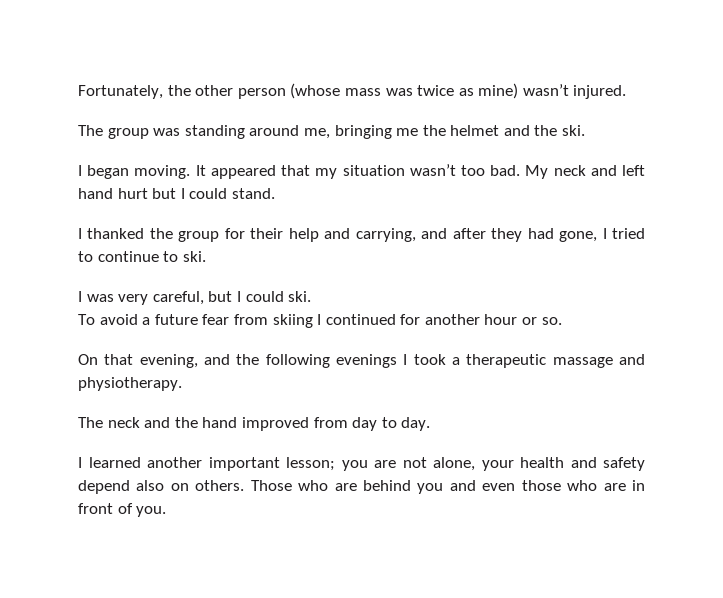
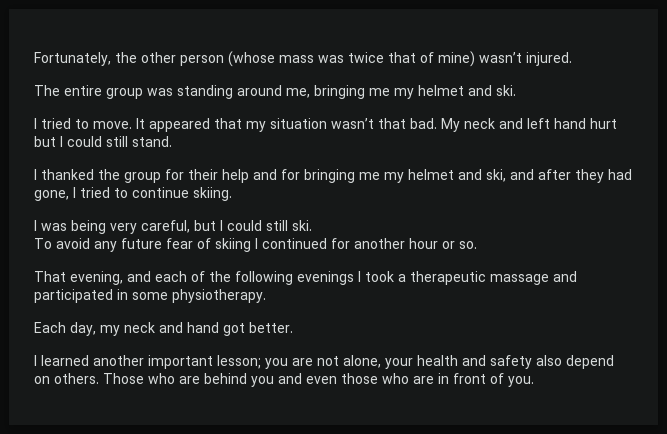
[458,88,474,96] as -> [388,52,434,63] that of
(103, 130) none -> [64,85,102,96] entire
[422,125,586,136] [78,165,191,179] the helmet and the ski. // I began moving. -> [394,85,516,99] [34,118,132,129] my helmet and ski. // I tried to move.
[460,165,485,176] too -> [378,118,406,129] that
(228, 193) none -> [106,136,128,147] still
[355,228,416,242] carrying, -> [281,169,506,183] for bringing me my helmet and ski,
[163,251,206,262] to ski. -> [193,187,232,201] skiing.
(114, 298) none -> [71,220,106,234] being
(284, 296) none -> [266,220,288,231] still
[142,317,151,325] a -> [94,241,117,252] any
[233,314,268,325] from -> [197,238,211,249] of
[78,354,230,368] On that evening, and -> [34,271,205,285] That evening, and each of
[78,377,182,391] [78,417,431,431] physiotherapy. // The neck and the hand improved from day to day. -> [34,289,266,303] [34,322,293,336] participated in some physiotherapy. // Each day, my neck and hand got better.
[78,480,165,494] depend also -> [536,355,614,369] also depend

